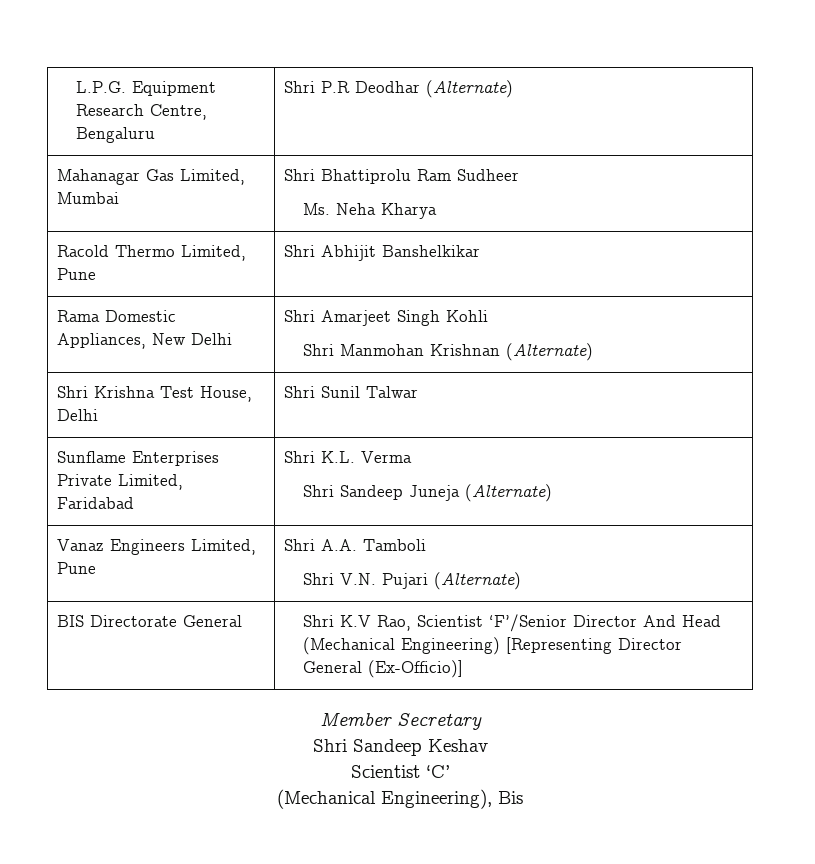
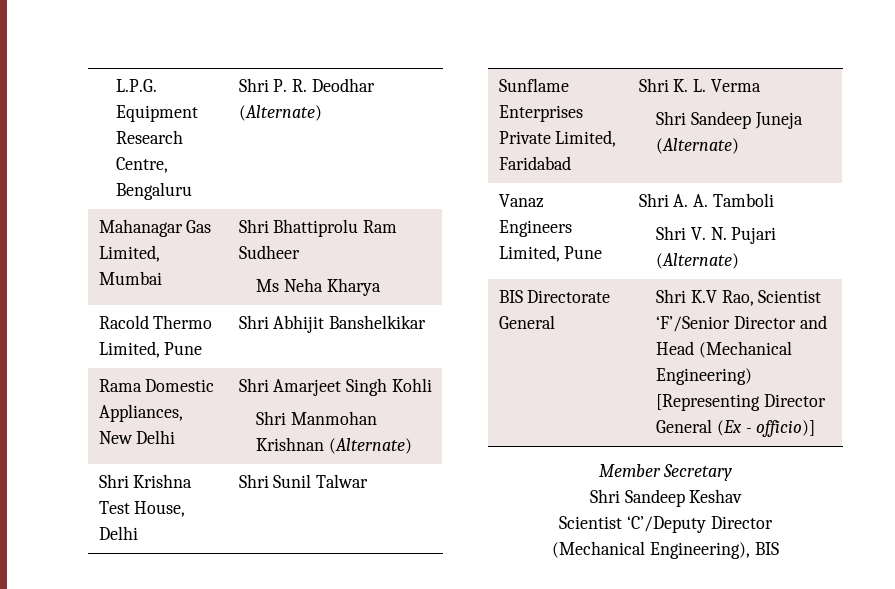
[320,81,350,93] P.R -> [273,79,308,92] P. R.
[303,203,331,215] Ms. -> [256,279,280,292] Ms
[320,451,355,463] K.L. -> [673,79,707,92] K. L.
[320,539,357,551] A.A. -> [673,194,709,207] A. A.
[340,573,377,585] V.N. -> [690,227,727,240] V. N.
[643,615,677,627] And -> [799,315,827,329] and
[368,660,464,678] (Ex-Officio)] -> [716,420,816,437] (Ex - officio)]
[425,765,450,778] ‘C’ -> [627,516,773,533] ‘C’/Deputy Director
[498,791,523,804] Bis -> [754,542,779,555] BIS

